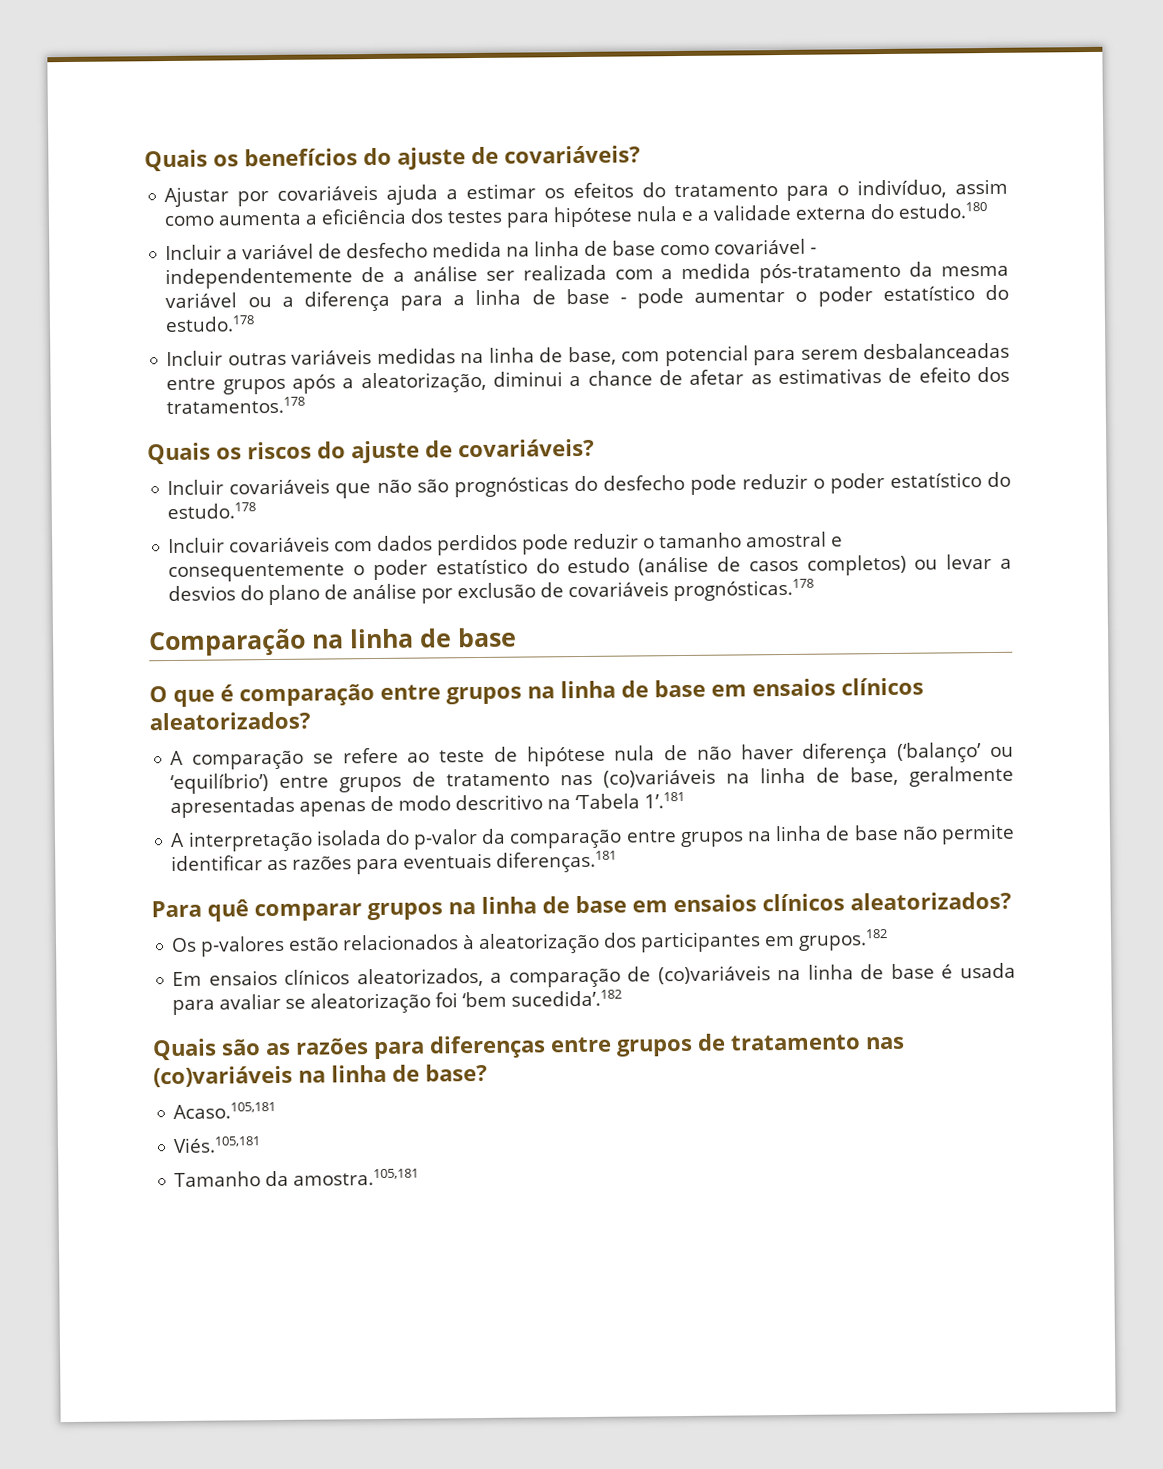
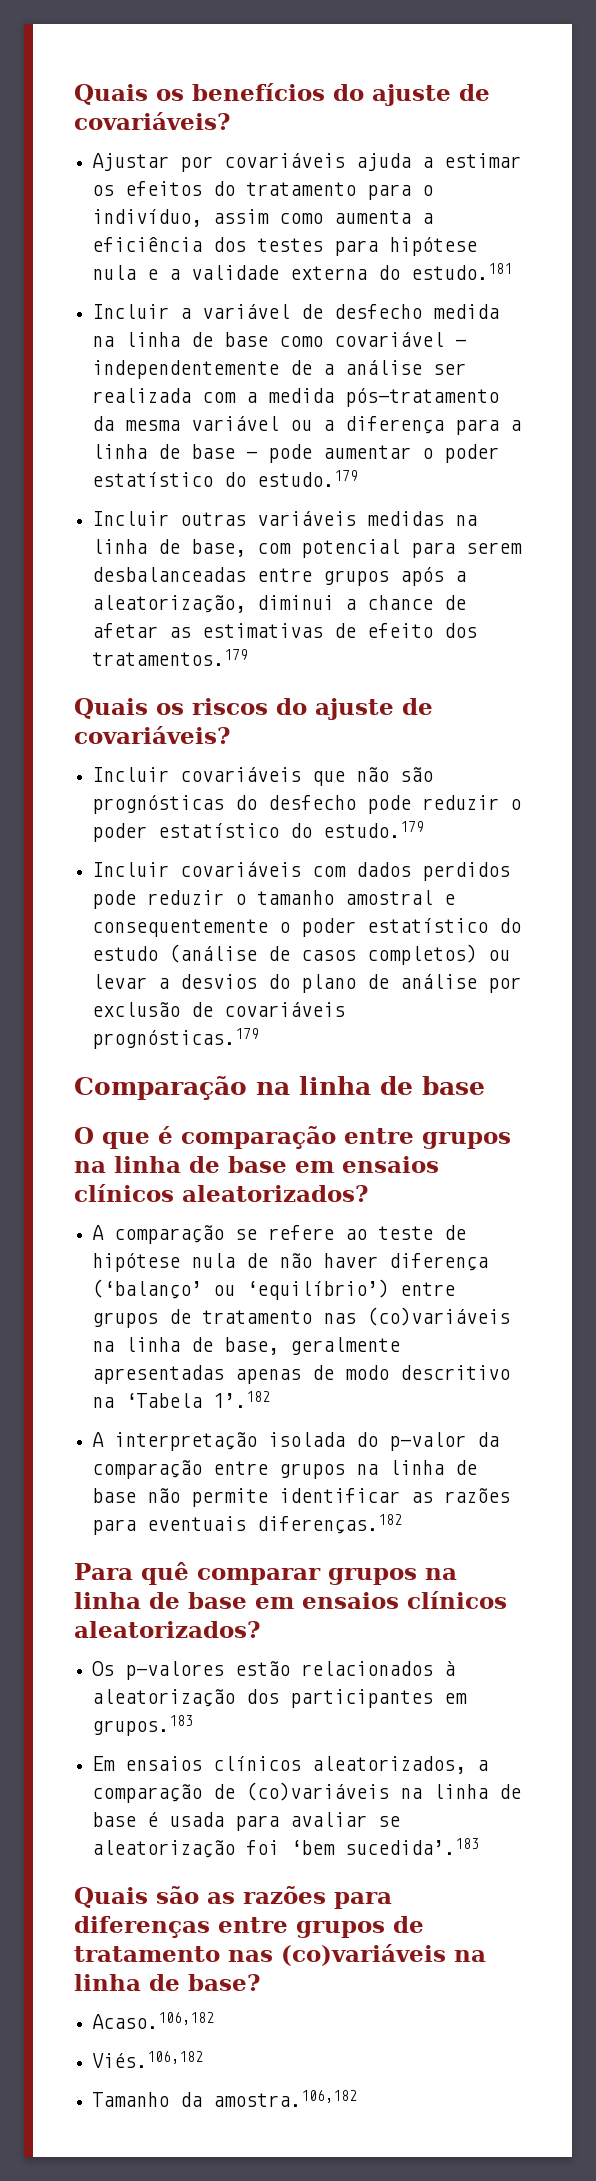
[898,202,988,219] estudo.180 -> [411,263,513,280] estudo.181
[165,315,256,333] estudo.178 -> [257,470,359,487] estudo.179
[166,396,306,415] tratamentos.178 -> [92,649,249,666] tratamentos.179
[167,502,257,520] estudo.178 -> [323,821,425,838] estudo.179
[673,578,815,602] prognósticas.178 -> [92,1028,260,1049] prognósticas.179
[644,791,686,809] 1’.181 -> [213,1391,271,1408] 1’.182
[496,850,618,873] diferenças.181 -> [257,1514,403,1534] diferenças.182
[798,929,889,951] grupos.182 -> [92,1715,194,1736] grupos.183
[511,989,623,1007] sucedida’.182 -> [345,1838,480,1855] sucedida’.183
[173,1101,277,1120] [173,1136,262,1154] Acaso.105,181 // Viés.105,181 -> [92,2012,215,2029] [92,2051,204,2068] Acaso.106,182 // Viés.106,182
[293,1168,420,1186] amostra.105,181 -> [213,2090,358,2107] amostra.106,182

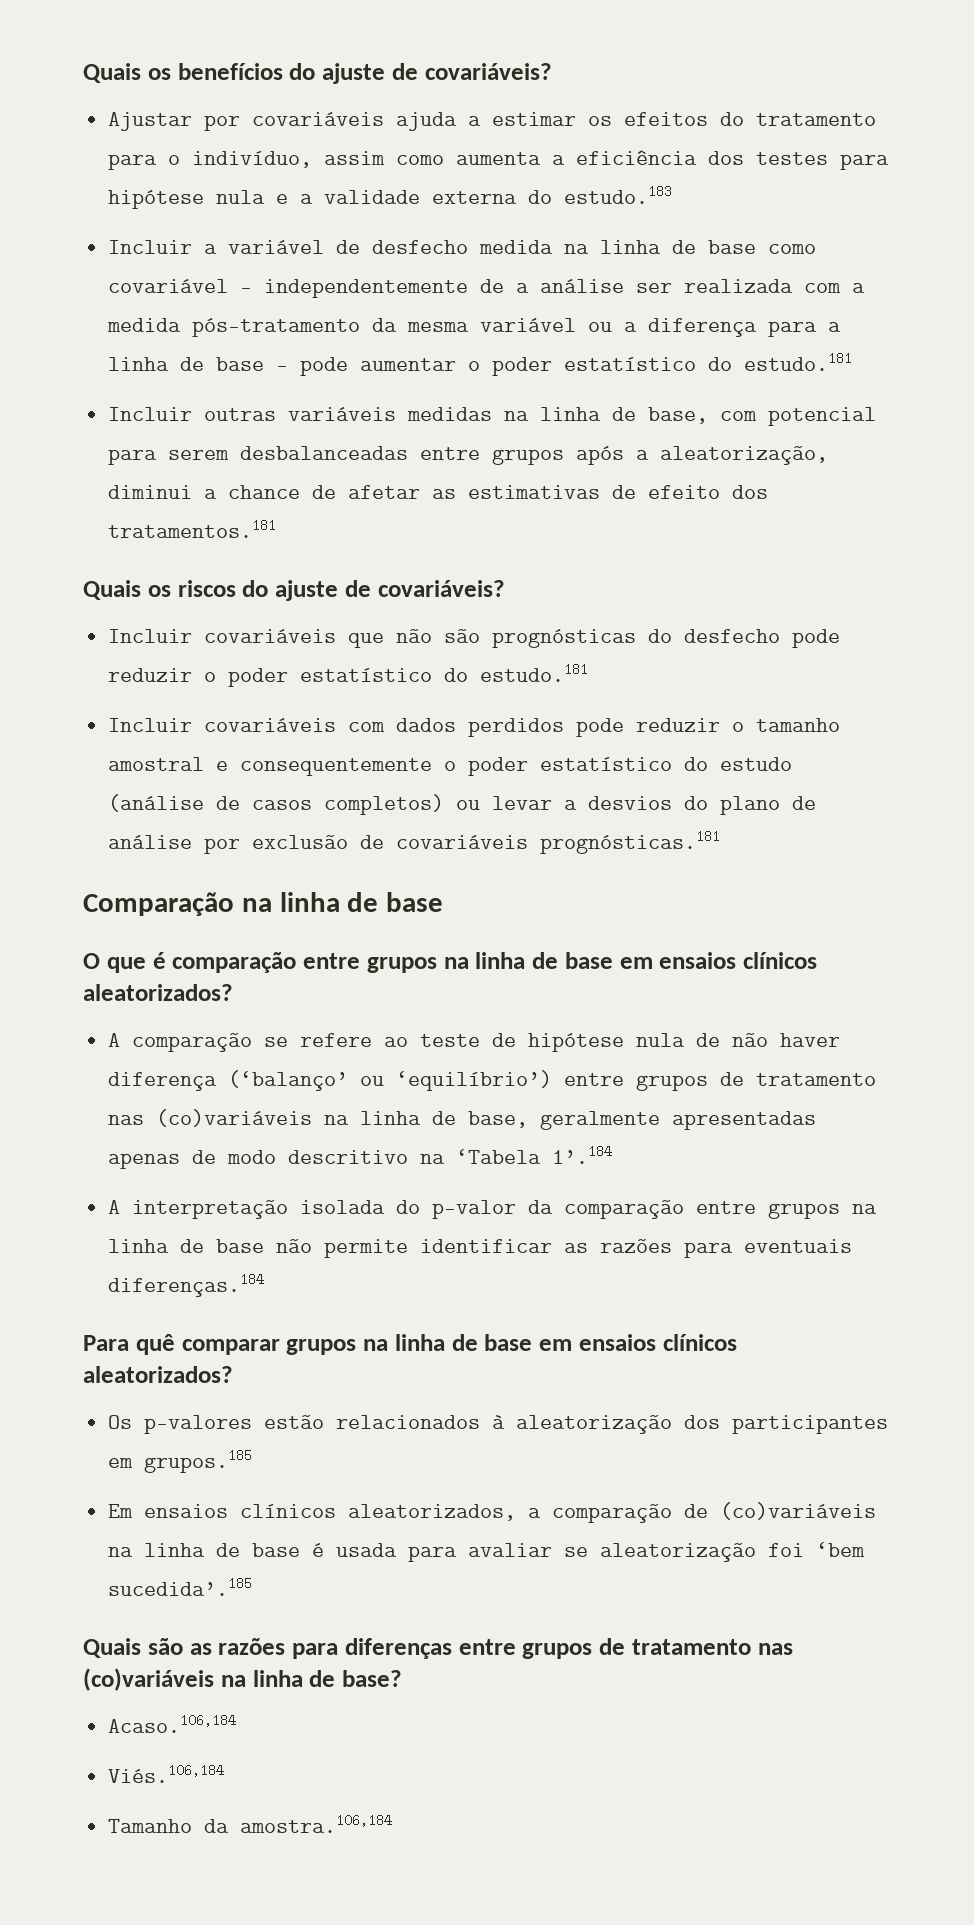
[411,263,513,280] estudo.181 -> [564,185,673,204] estudo.183
[257,470,359,487] estudo.179 -> [744,352,853,371] estudo.181
[92,649,249,666] tratamentos.179 -> [108,519,277,538] tratamentos.181
[323,821,425,838] estudo.179 -> [480,663,589,682] estudo.181
[92,1028,260,1049] prognósticas.179 -> [540,830,721,854] prognósticas.181
[213,1391,271,1408] 1’.182 -> [552,1145,613,1164] 1’.184
[257,1514,403,1534] diferenças.182 -> [108,1273,265,1297] diferenças.184
[92,1715,194,1736] grupos.183 -> [144,1449,253,1473] grupos.185
[345,1838,480,1855] sucedida’.183 -> [108,1577,253,1596] sucedida’.185
[92,2012,215,2029] [92,2051,204,2068] Acaso.106,182 // Viés.106,182 -> [108,1714,237,1733] [108,1764,225,1783] Acaso.106,184 // Viés.106,184
[213,2090,358,2107] amostra.106,182 -> [240,1814,393,1833] amostra.106,184

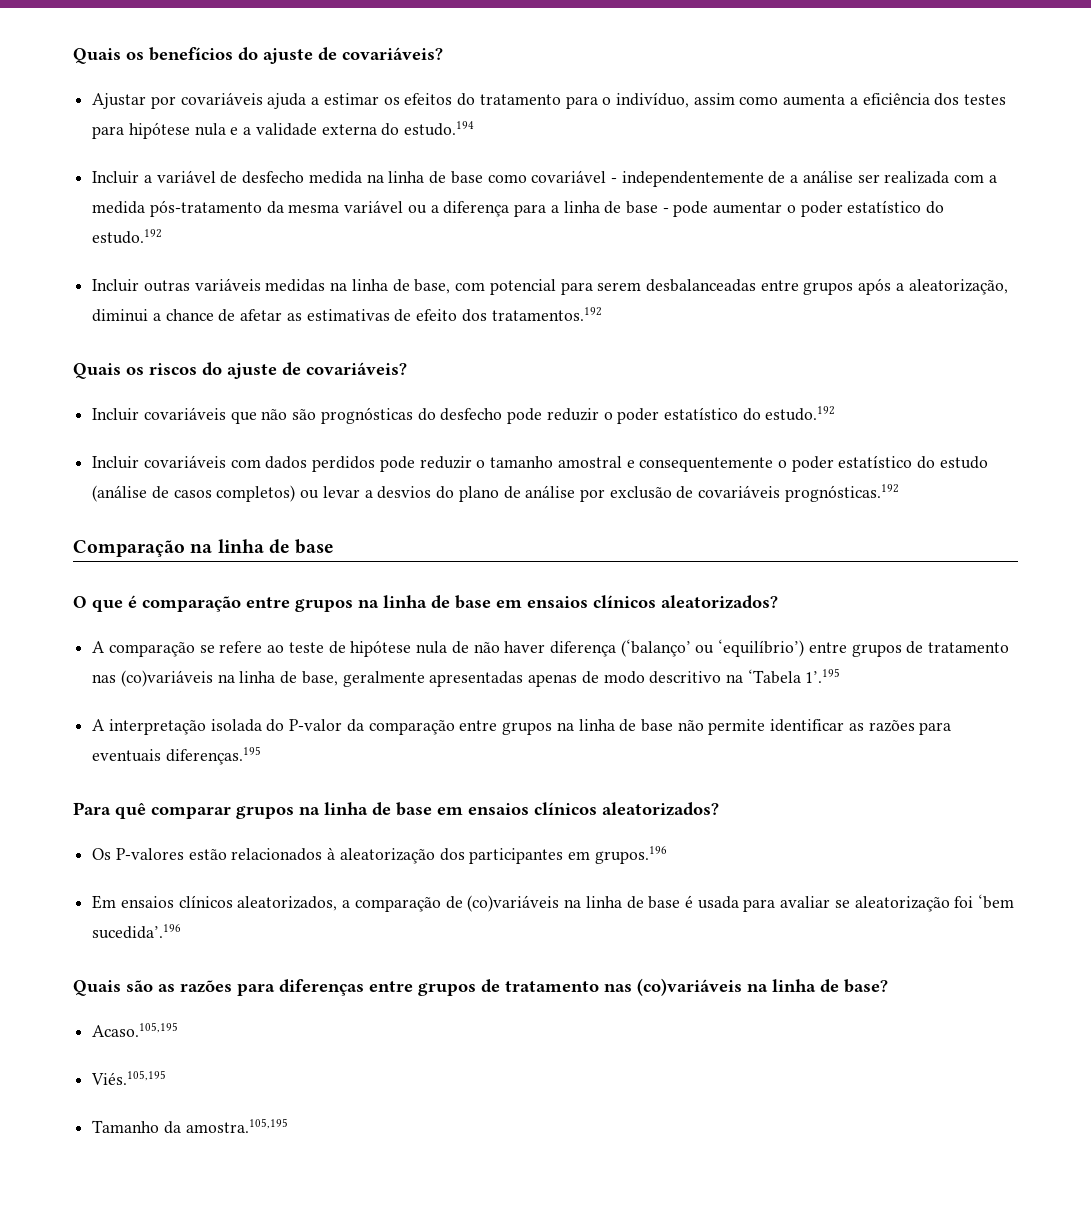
[564,185,673,204] estudo.183 -> [404,121,475,136] estudo.194
[744,352,853,371] estudo.181 -> [92,229,163,244] estudo.192
[108,519,277,538] tratamentos.181 -> [491,307,602,321] tratamentos.192
[480,663,589,682] estudo.181 -> [765,406,836,421] estudo.192
[540,830,721,854] prognósticas.181 -> [784,484,899,502] prognósticas.192
[552,1145,613,1164] 1’.184 -> [805,668,841,683] 1’.195
[432,1200,517,1219] p-valor -> [289,719,343,731] P-valor
[108,1273,265,1297] diferenças.184 -> [165,746,261,765] diferenças.195
[144,1415,253,1434] p-valores -> [115,848,184,860] P-valores
[144,1449,253,1473] grupos.185 -> [594,846,667,864] grupos.196
[108,1577,253,1596] sucedida’.185 -> [92,924,182,939] sucedida’.196
[108,1714,237,1733] [108,1764,225,1783] Acaso.106,184 // Viés.106,184 -> [92,1022,179,1037] [91,1070,167,1085] Acaso.105,195 // Viés.105,195
[240,1814,393,1833] amostra.106,184 -> [185,1118,288,1133] amostra.105,195

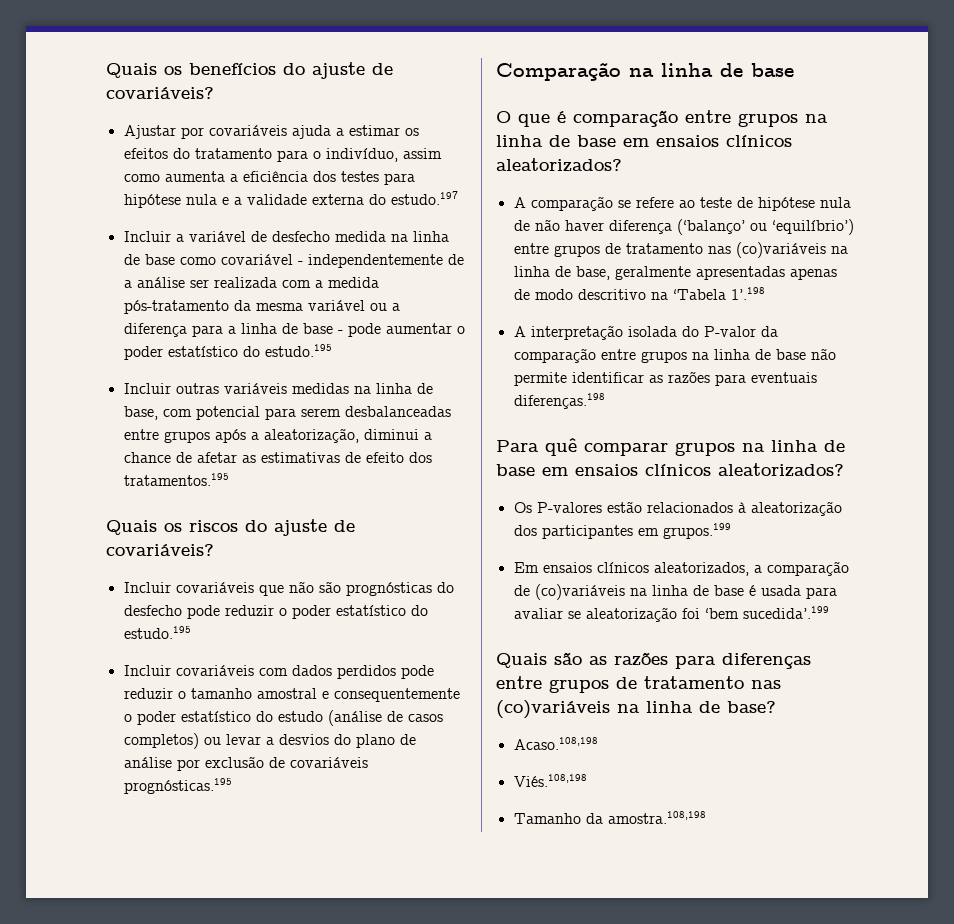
[404,121,475,136] estudo.194 -> [390,191,458,205] estudo.197
[92,229,163,244] estudo.192 -> [264,344,332,357] estudo.195
[491,307,602,321] tratamentos.192 -> [123,473,229,486] tratamentos.195
[765,406,836,421] estudo.192 -> [123,626,191,639] estudo.195
[784,484,899,502] prognósticas.192 -> [123,778,232,794] prognósticas.195
[805,668,841,683] 1’.195 -> [730,287,765,300] 1’.198
[165,746,261,765] diferenças.195 -> [513,393,605,409] diferenças.198
[594,846,667,864] grupos.196 -> [662,523,731,539] grupos.199
[92,924,182,939] sucedida’.196 -> [742,606,829,619] sucedida’.199
[92,1022,179,1037] [91,1070,167,1085] Acaso.105,195 // Viés.105,195 -> [513,737,598,750] [513,774,587,787] Acaso.108,198 // Viés.108,198
[185,1118,288,1133] amostra.105,195 -> [607,811,706,824] amostra.108,198

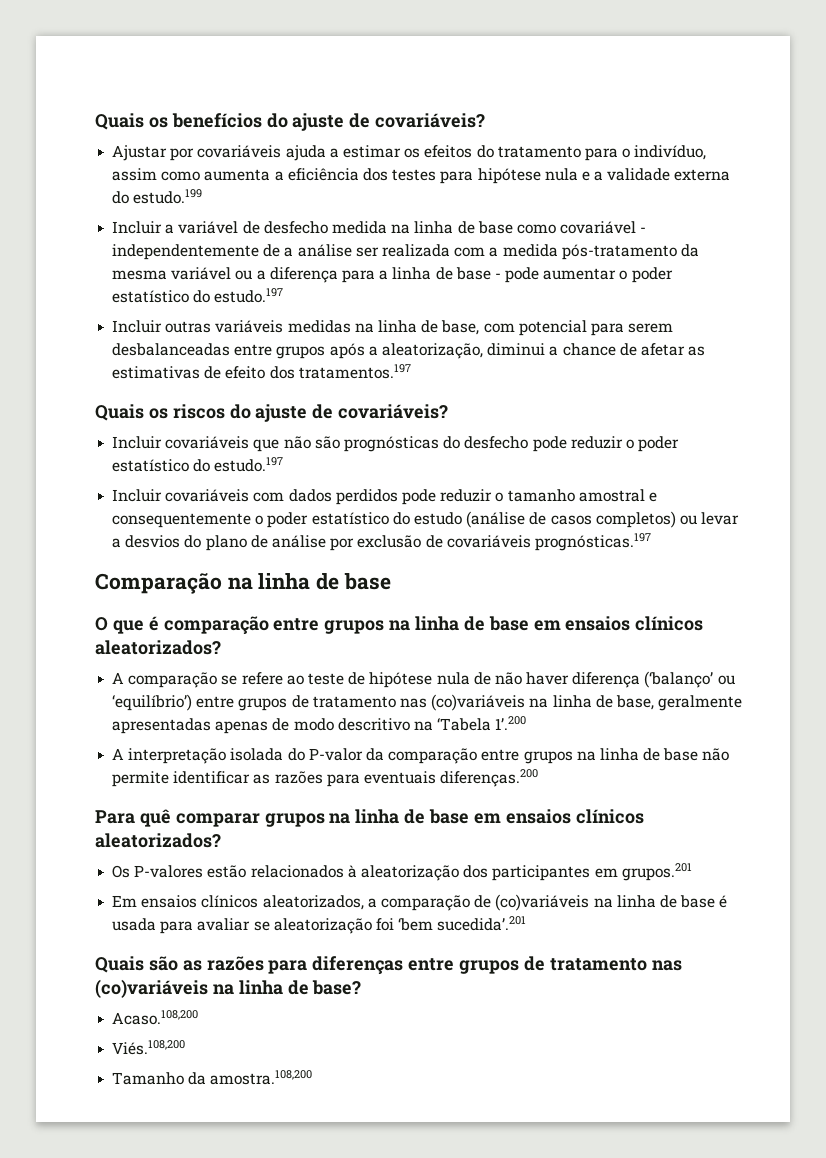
[390,191,458,205] estudo.197 -> [133,189,203,204] estudo.199
[264,344,332,357] estudo.195 -> [214,288,284,303] estudo.197
[123,473,229,486] tratamentos.195 -> [298,364,411,379] tratamentos.197
[123,626,191,639] estudo.195 -> [214,457,284,472] estudo.197
[123,778,232,794] prognósticas.195 -> [534,533,651,551] prognósticas.197
[730,287,765,300] 1’.198 -> [495,716,527,730] 1’.200
[513,393,605,409] diferenças.198 -> [440,769,539,787] diferenças.200
[662,523,731,539] grupos.199 -> [621,863,692,881] grupos.201
[742,606,829,619] sucedida’.199 -> [437,916,527,931] sucedida’.201
[513,737,598,750] [513,774,587,787] Acaso.108,198 // Viés.108,198 -> [112,1010,199,1025] [112,1040,186,1055] Acaso.108,200 // Viés.108,200
[607,811,706,824] amostra.108,198 -> [210,1070,313,1085] amostra.108,200

